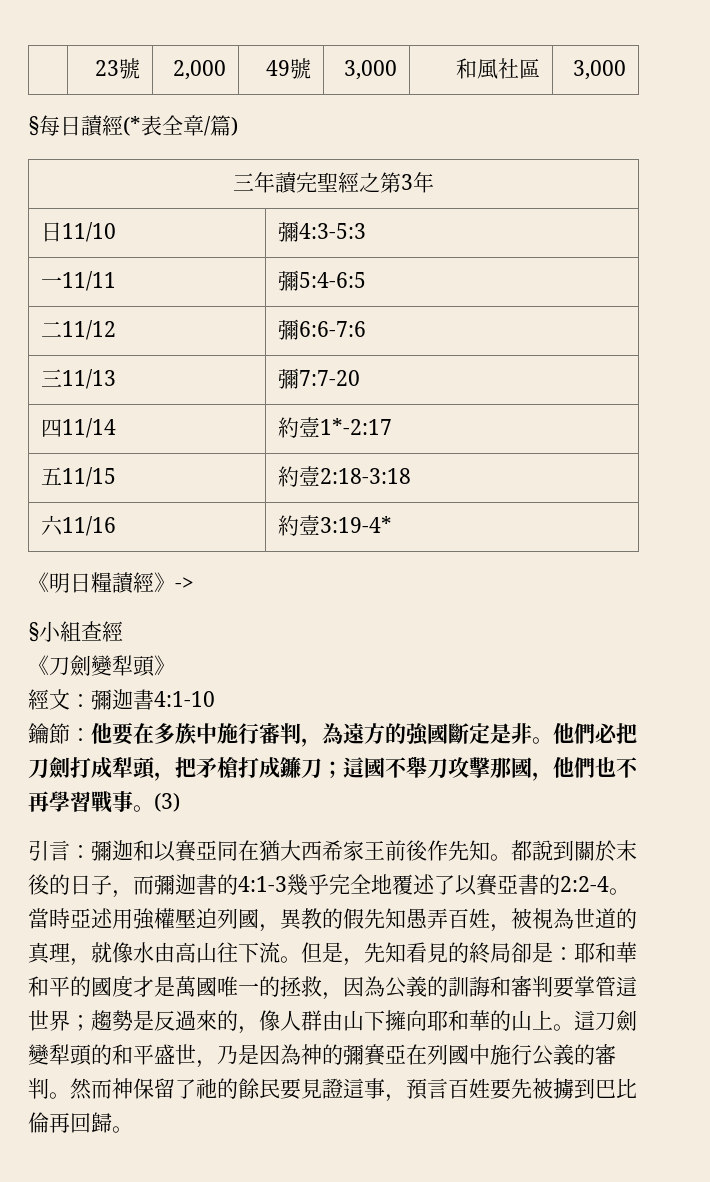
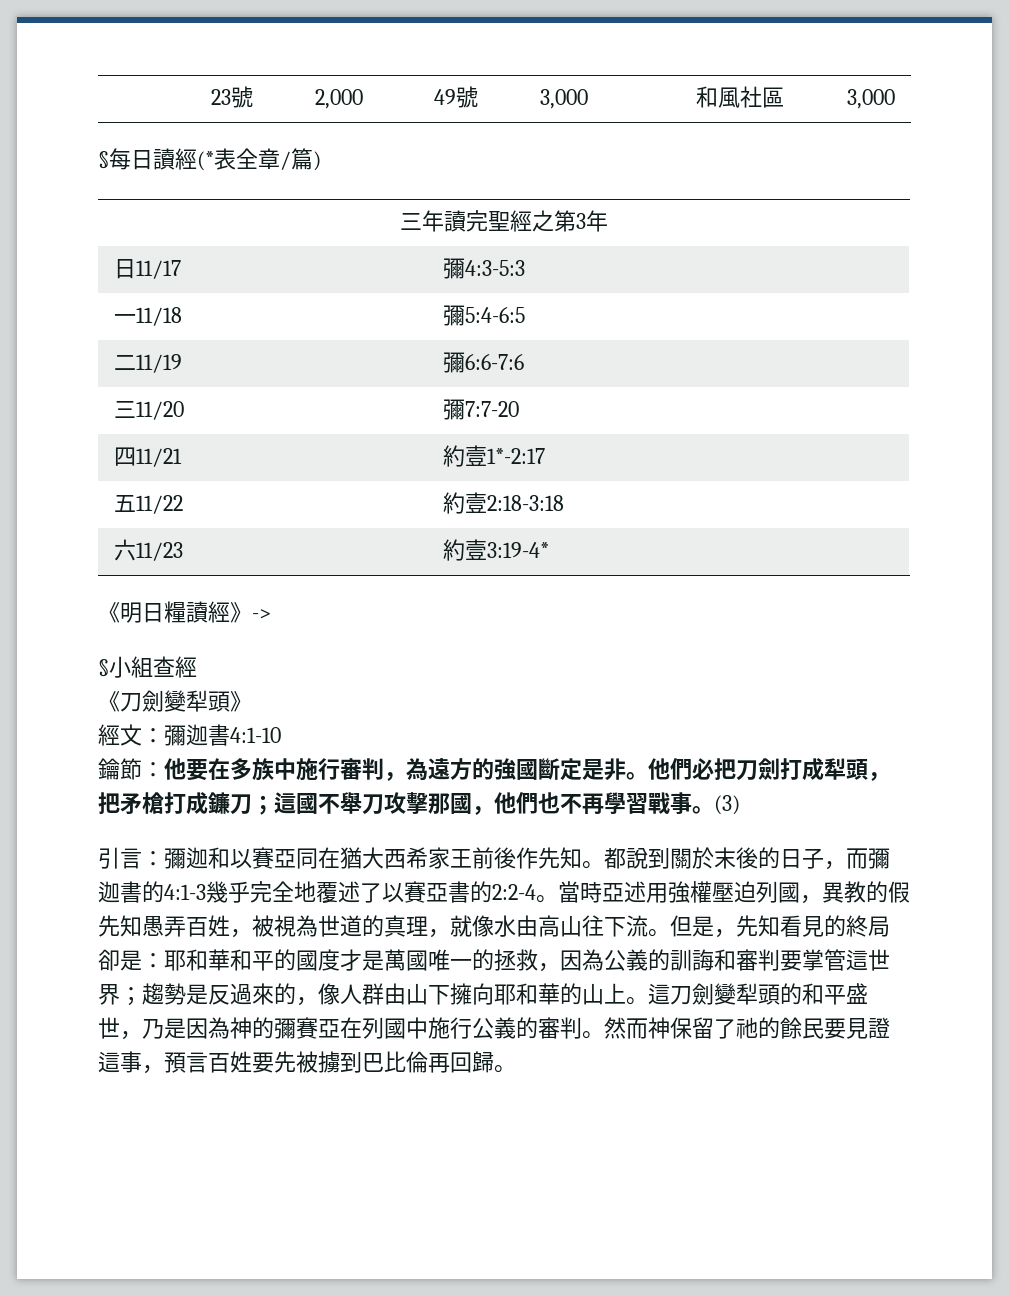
[61,222,116,242] 11/10 -> [135,260,181,279] 11/17
[61,271,116,291] 11/11 -> [135,307,182,326] 11/18
[61,320,116,340] 11/12 -> [135,354,182,373] 11/19
[61,369,116,389] 11/13 -> [135,401,184,420] 11/20
[61,418,116,438] 11/14 -> [135,448,182,467] 11/21
[61,467,116,487] 11/15 -> [135,495,183,514] 11/22
[61,516,116,536] 11/16 -> [135,542,183,561] 11/23

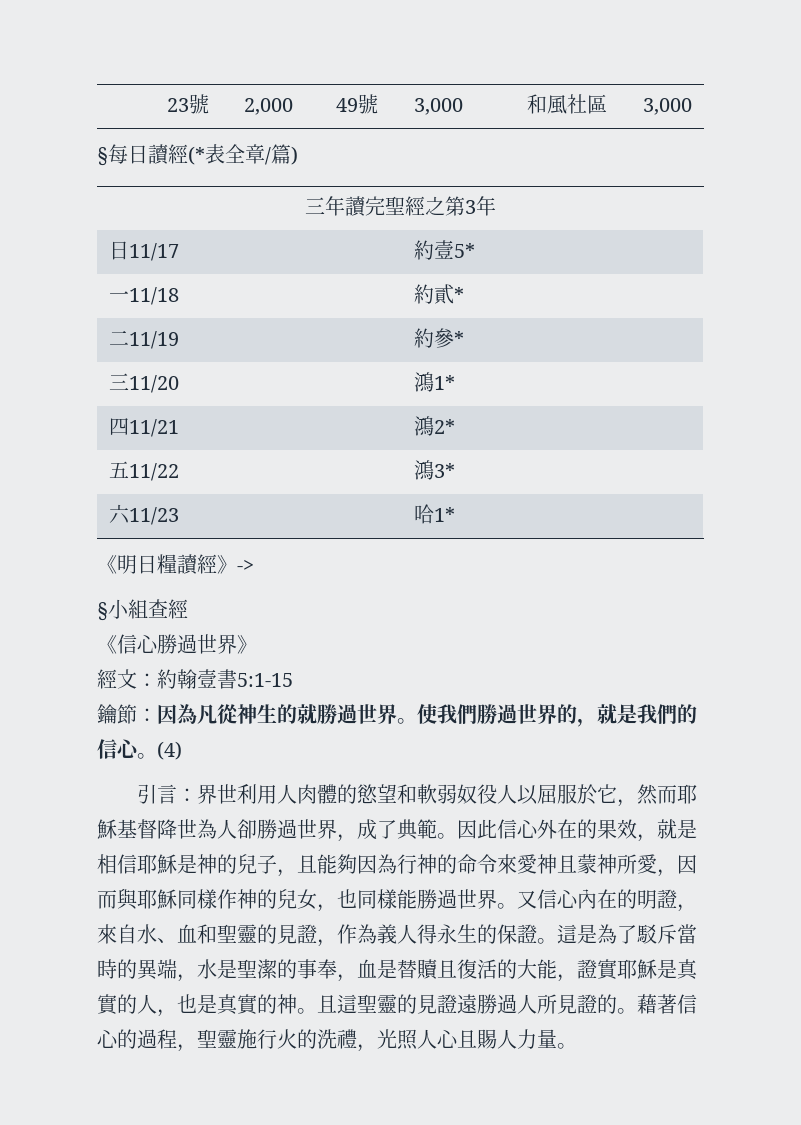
[442,258,525,279] 彌4:3-5:3 -> [413,240,475,260] 約壹5*
[442,305,525,326] 彌5:4-6:5 -> [413,284,464,304] 約貳*
[442,352,524,373] 彌6:6-7:6 -> [413,328,464,348] 約參*
[442,399,519,420] 彌7:7-20 -> [413,372,455,393] 鴻1*
[442,445,545,467] 約壹1*-2:17 -> [413,416,455,437] 鴻2*
[442,492,564,514] 約壹2:18-3:18 -> [413,460,455,481] 鴻3*
[442,539,549,561] 約壹3:19-4* -> [413,504,455,524] 哈1*
[120,690,230,712] 刀劍變犁頭 -> [117,634,237,654] 信心勝過世界
[164,724,281,746] 彌迦書4:1-10 -> [157,669,293,689] 約翰壹書5:1-15
[164,758,890,781] [98,792,740,815] [98,847,890,870] [98,881,910,904] [98,915,890,938] [98,949,890,972] [98,983,868,1006] [98,1017,890,1040] [98,1051,494,1074] 他要在多族中施行審判，為遠方的強國斷定是非。他們必把刀劍打成犁頭，把矛槍打成鐮刀；這國不舉刀攻擊那國，他們也不再學習戰事。(3) // 引言：彌迦和以賽亞同在猶大西希家王前後作先知。都說到關於末後的日子，而彌迦書的4:1-3幾乎完全地覆述了以賽亞書的2:2-4。當時亞述用強權壓迫列國，異教的假先知愚弄百姓，被視為世道的真理，就像水由高山往下流。但是，先知看見的終局卻是：耶和華和平的國度才是萬國唯一的拯救，因為公義的訓誨和審判要掌管這世界；趨勢是反過來的，像人群由山下擁向耶和華的山上。這刀劍變犁頭的和平盛世，乃是因為神的彌賽亞在列國中施行公義的審判。然而神保留了祂的餘民要見證這事，預言百姓要先被擄到巴比倫再回歸 -> [157,704,697,727] [97,739,182,760] [137,784,698,807] [97,819,697,842] [97,854,697,877] [97,888,697,912] [97,924,697,947] [97,959,698,982] [97,994,697,1017] [97,1029,557,1052] 因為凡從神生的就勝過世界。使我們勝過世界的，就是我們的信心。(4) // 引言：界世利用人肉體的慾望和軟弱奴役人以屈服於它，然而耶穌基督降世為人卻勝過世界，成了典範。因此信心外在的果效，就是相信耶穌是神的兒子，且能夠因為行神的命令來愛神且蒙神所愛，因而與耶穌同樣作神的兒女，也同樣能勝過世界。又信心內在的明證，來自水、血和聖靈的見證，作為義人得永生的保證。這是為了駁斥當時的異端，水是聖潔的事奉，血是替贖且復活的大能，證實耶穌是真實的人，也是真實的神。且這聖靈的見證遠勝過人所見證的。藉著信心的過程，聖靈施行火的洗禮，光照人心且賜人力量

